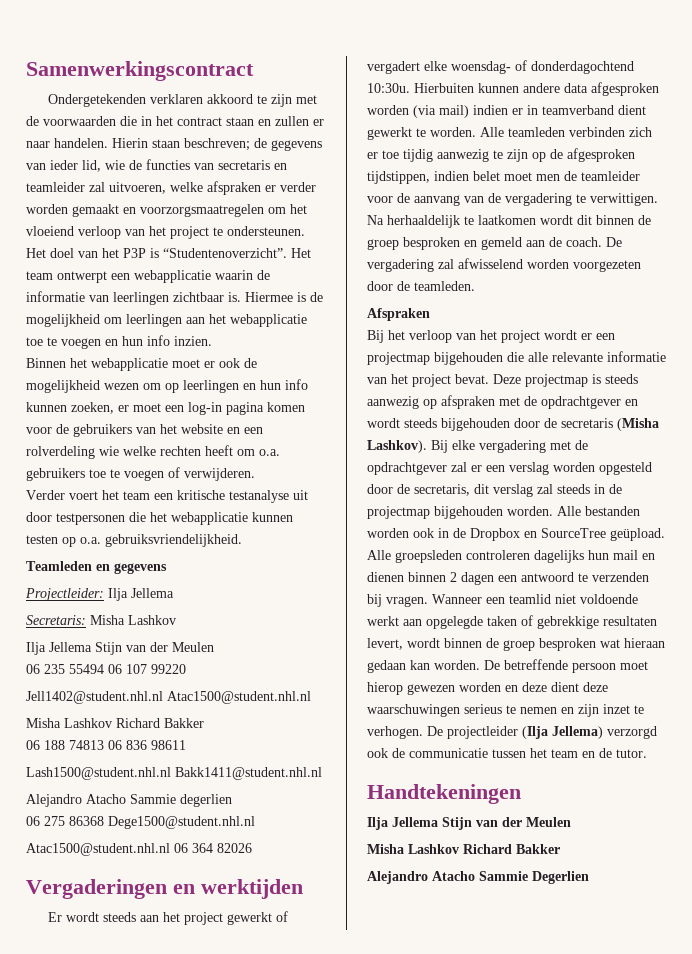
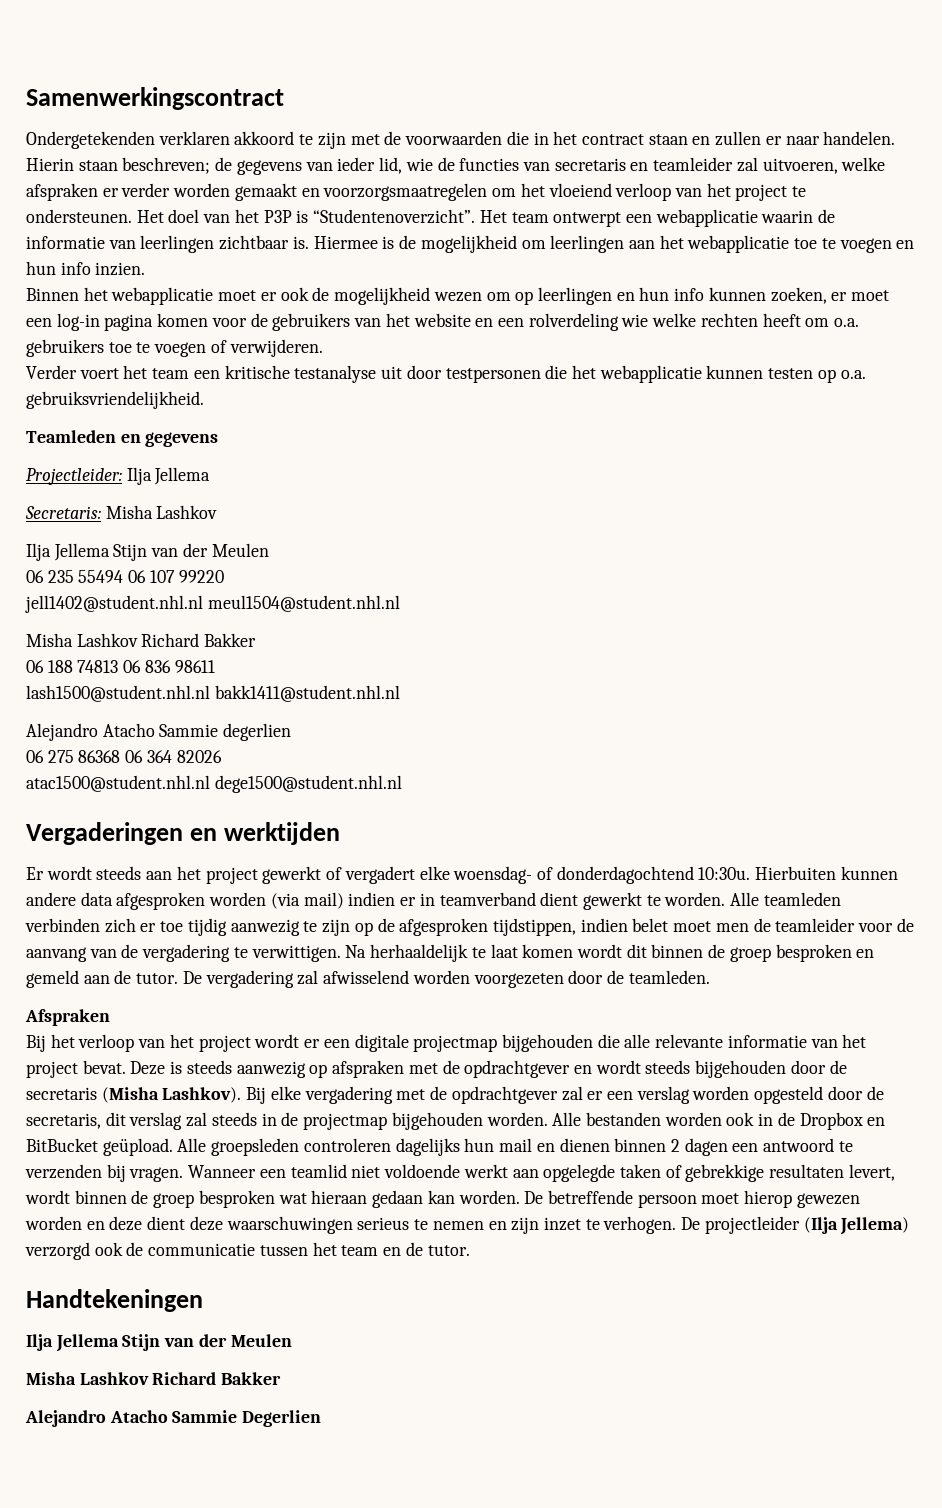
[26,691,311,704] Jell1402@student.nhl.nl Atac1500@student.nhl.nl -> [25,595,400,613] jell1402@student.nhl.nl meul1504@student.nhl.nl
[26,767,322,780] Lash1500@student.nhl.nl Bakk1411@student.nhl.nl -> [26,685,400,702] lash1500@student.nhl.nl bakk1411@student.nhl.nl
[108,816,255,829] [26,843,170,856] Dege1500@student.nhl.nl // Atac1500@student.nhl.nl -> (121, 756) none
(252, 848) none -> [26,775,402,793] // atac1500@student.nhl.nl dege1500@student.nhl.nl
[478,215,536,225] laatkomen -> [490,944,574,958] laat komen
[566,237,602,247] coach. -> [136,973,179,984] tutor.
(615, 336) none -> [354,1034,409,1052] digitale
[525,374,588,387] projectmap -> (166, 1068) none
[541,528,606,538] SourceTree -> [26,1138,98,1152] BitBucket

